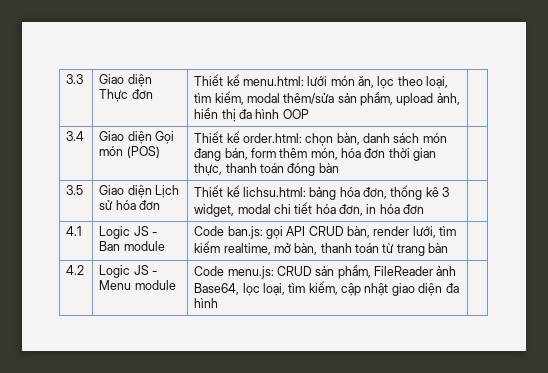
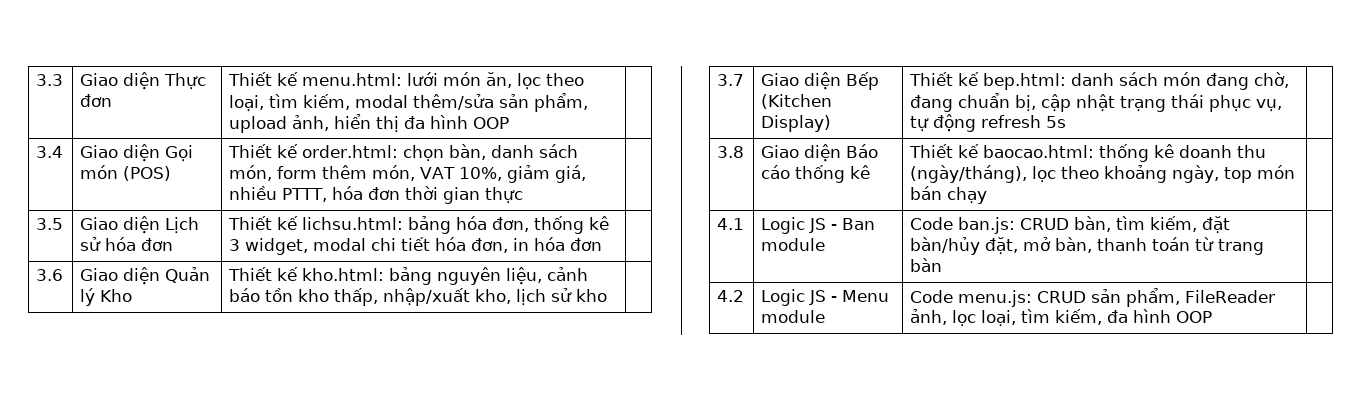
[422,133,447,143] [194,148,437,161] [194,163,339,176] món đang bán, form thêm món, hóa đơn thời gian thực, thanh toán đóng bàn -> [229,165,586,183] [229,186,524,204] món, form thêm món, VAT 10%, giảm giá, nhiều PTTT, hóa đơn thời gian thực
(425, 209) none -> [36,269,64,281] [80,267,211,285] [80,288,133,306] [228,267,589,285] [229,288,608,306] [717,74,745,86] [761,72,880,90] [761,94,833,109] [761,115,832,132] [909,72,1290,90] [910,93,1283,112] [910,114,1067,132] [717,146,745,158] [761,144,879,162] [761,165,871,183] [909,144,1267,162] [910,165,1296,183] [910,186,988,204] // 3.6 | Giao diện Quản lý Kho | Thiết kế kho.html: bảng nguyên liệu, cảnh báo tồn kho thấp, nhập/xuất kho, lịch sử kho | // 3.7 | Giao diện Bếp (Kitchen Display) | Thiết kế bep.html: danh sách món đang chờ, đang chuẩn bị, cập nhật trạng thái phục vụ, tự động refresh 5s | // 3.8 | Giao diện Báo cáo thống kê | Thiết kế baocao.html: thống kê doanh thu (ngày/tháng), lọc theo khoảng ngày, top món bán chạy |
[265,226,457,239] [194,241,271,255] gọi API CRUD bàn, render lưới, tìm kiếm realtime, -> [1020,216,1231,234] [910,237,1019,255] CRUD bàn, tìm kiếm, đặt bàn/hủy đặt,
[436,266,457,276] [194,283,240,295] ảnh Base64, -> [910,309,948,325] ảnh,
[341,283,459,296] [194,298,219,308] cập nhật giao diện đa hình -> [1107,309,1213,323] đa hình OOP

